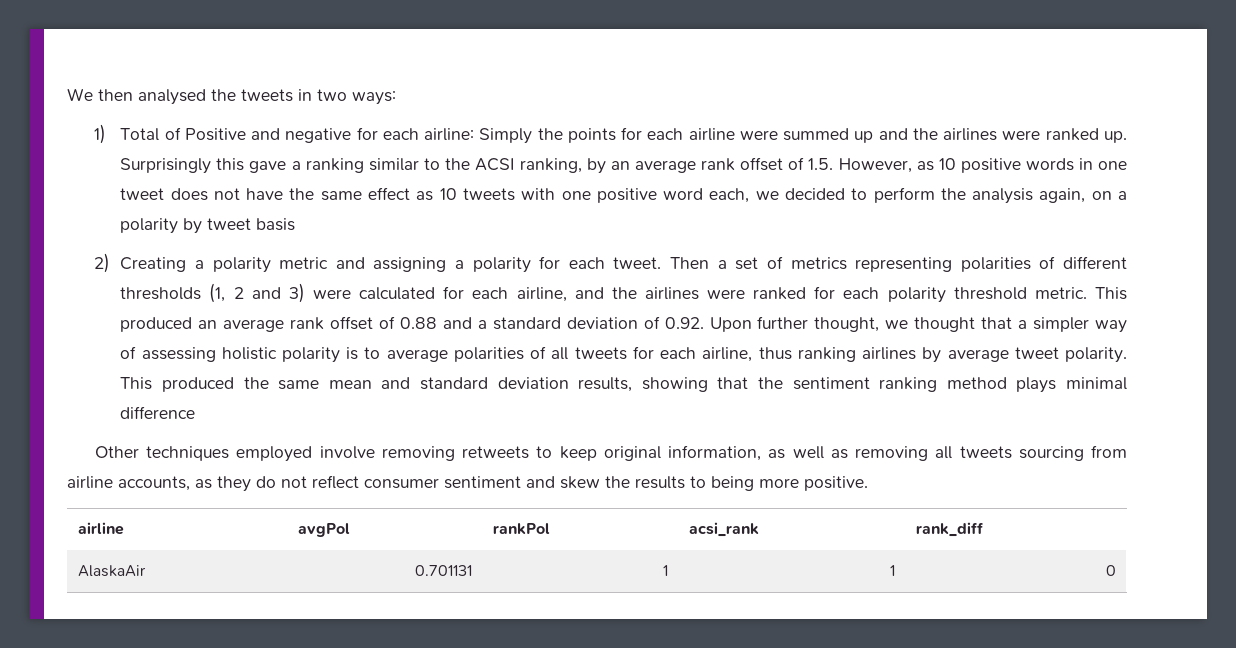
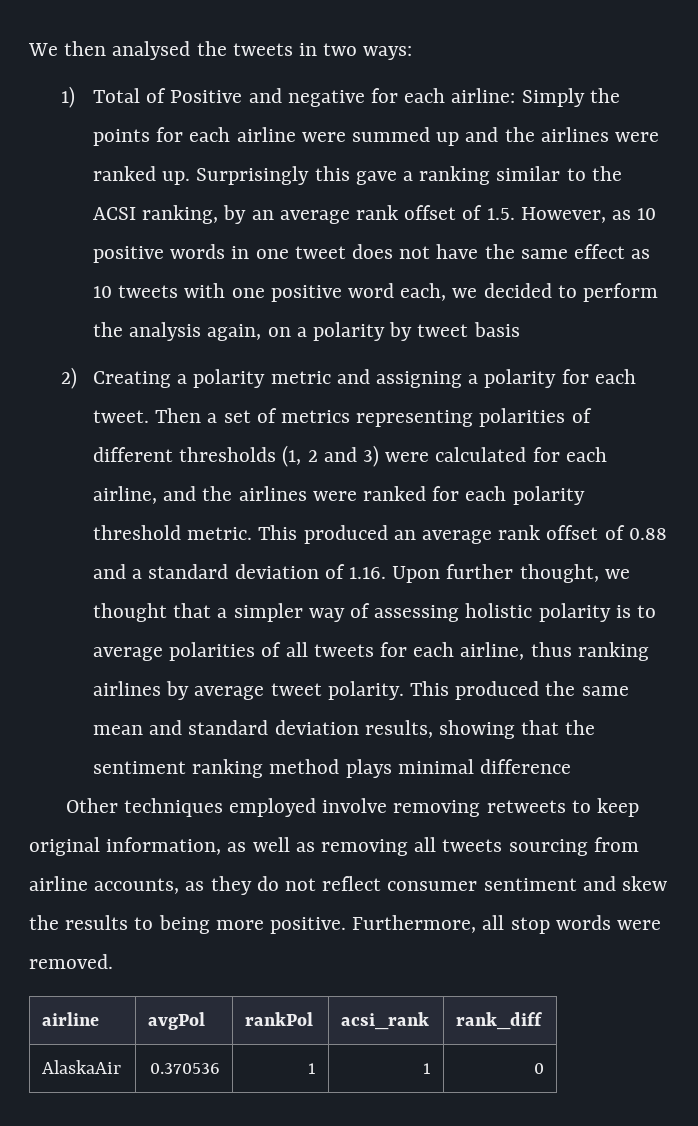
[664,317,704,329] 0.92. -> [349,567,387,579] 1.16.
(868, 483) none -> [352,915,662,934] [29,954,113,969] Furthermore, all stop words were removed.
[414,565,472,576] 0.701131 -> [149,1063,220,1074] 0.370536

